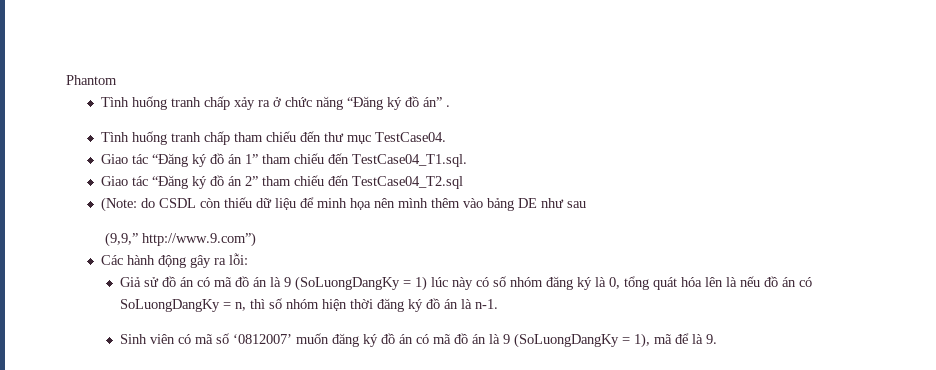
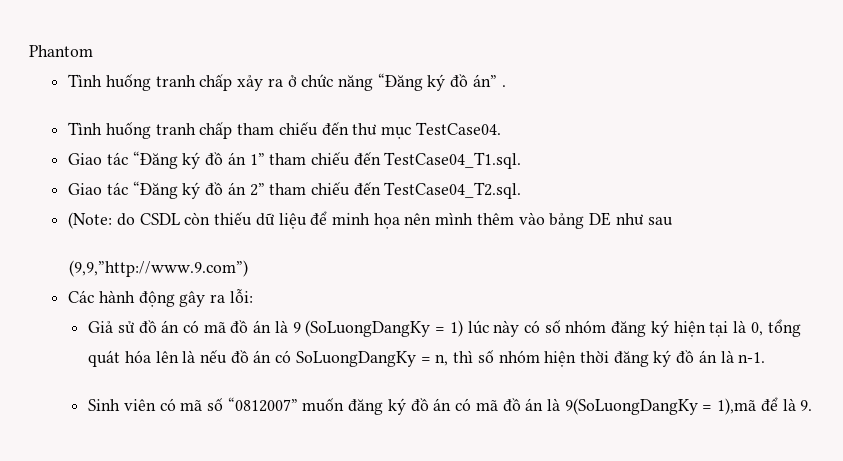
[352,176,464,189] TestCase04_T2.sql -> [384,182,522,199] TestCase04_T2.sql.
[104,232,256,247] (9,9,” http://www.9.com”) -> [68,260,248,277] (9,9,”http://www.9.com”)
(593, 283) none -> [673,321,729,337] hiện tại
[233,334,293,344] ‘0812007’ -> [227,397,298,412] “0812007”
[503,333,673,348] 9 (SoLuongDangKy = 1), mã -> [564,398,757,415] 9(SoLuongDangKy = 1),mã

